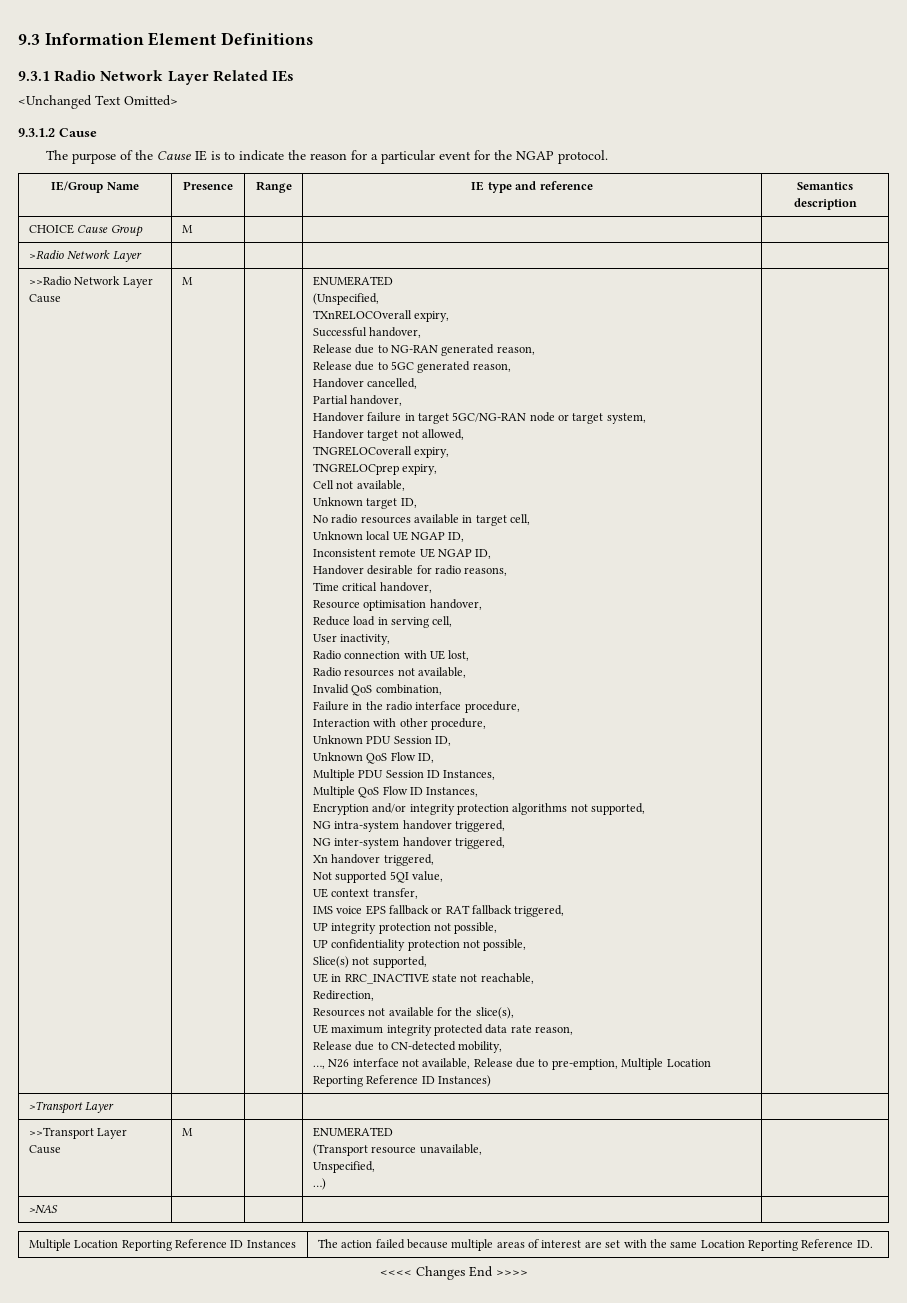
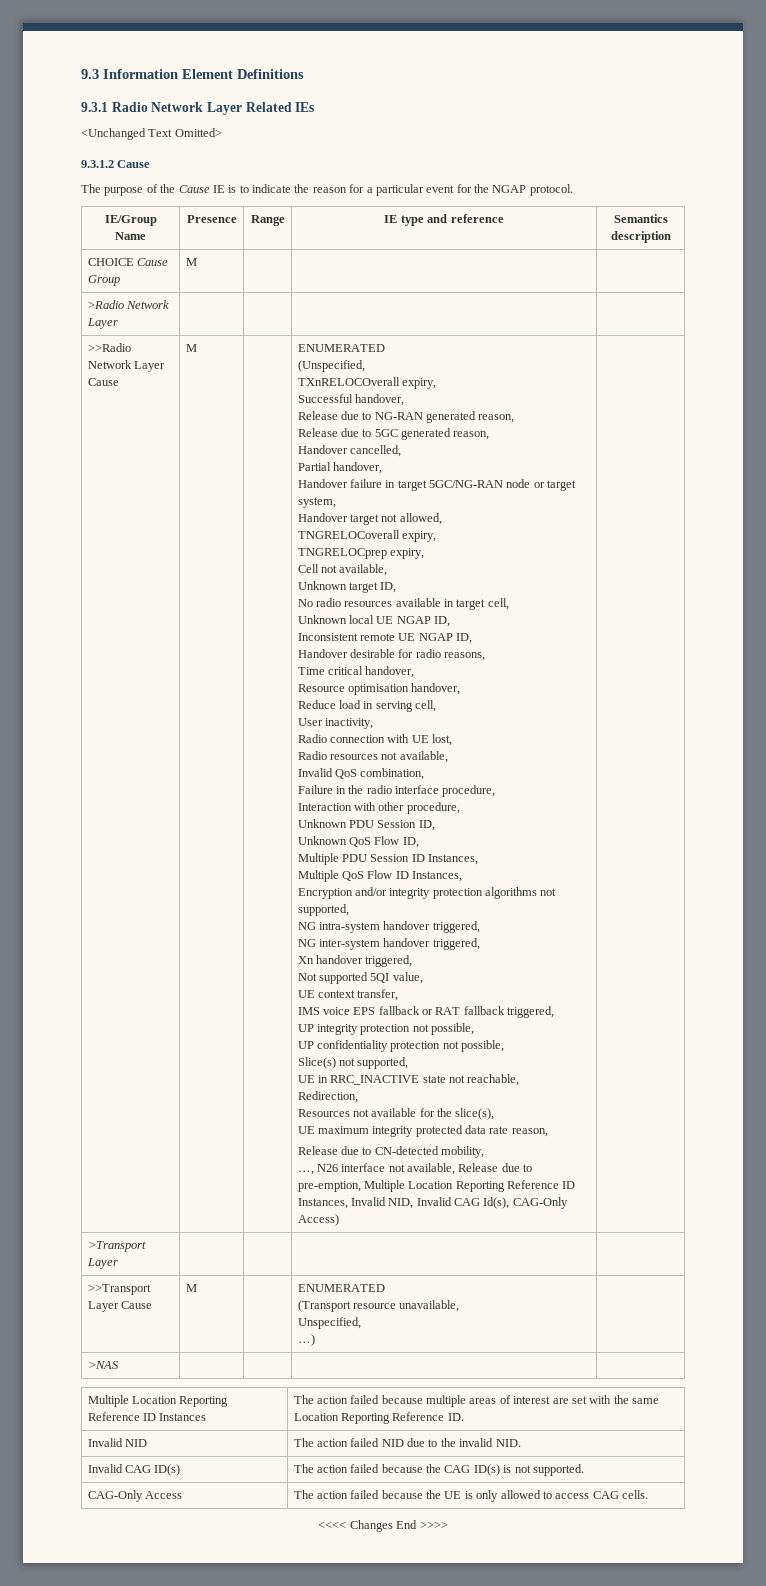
[437,1075,491,1087] Instances) -> [297,1197,568,1209] [297,1214,339,1226] Instances, Invalid NID, Invalid CAG Id(s), CAG-Only Access)
(873, 1244) none -> [87,1438,147,1447] [293,1438,521,1447] [87,1464,181,1476] [293,1464,584,1476] [87,1490,182,1502] [293,1490,649,1502] // Invalid NID | The action failed NID due to the invalid NID. // Invalid CAG ID(s) | The action failed because the CAG ID(s) is not supported. // CAG-Only Access | The action failed because the UE is only allowed to access CAG cells.

